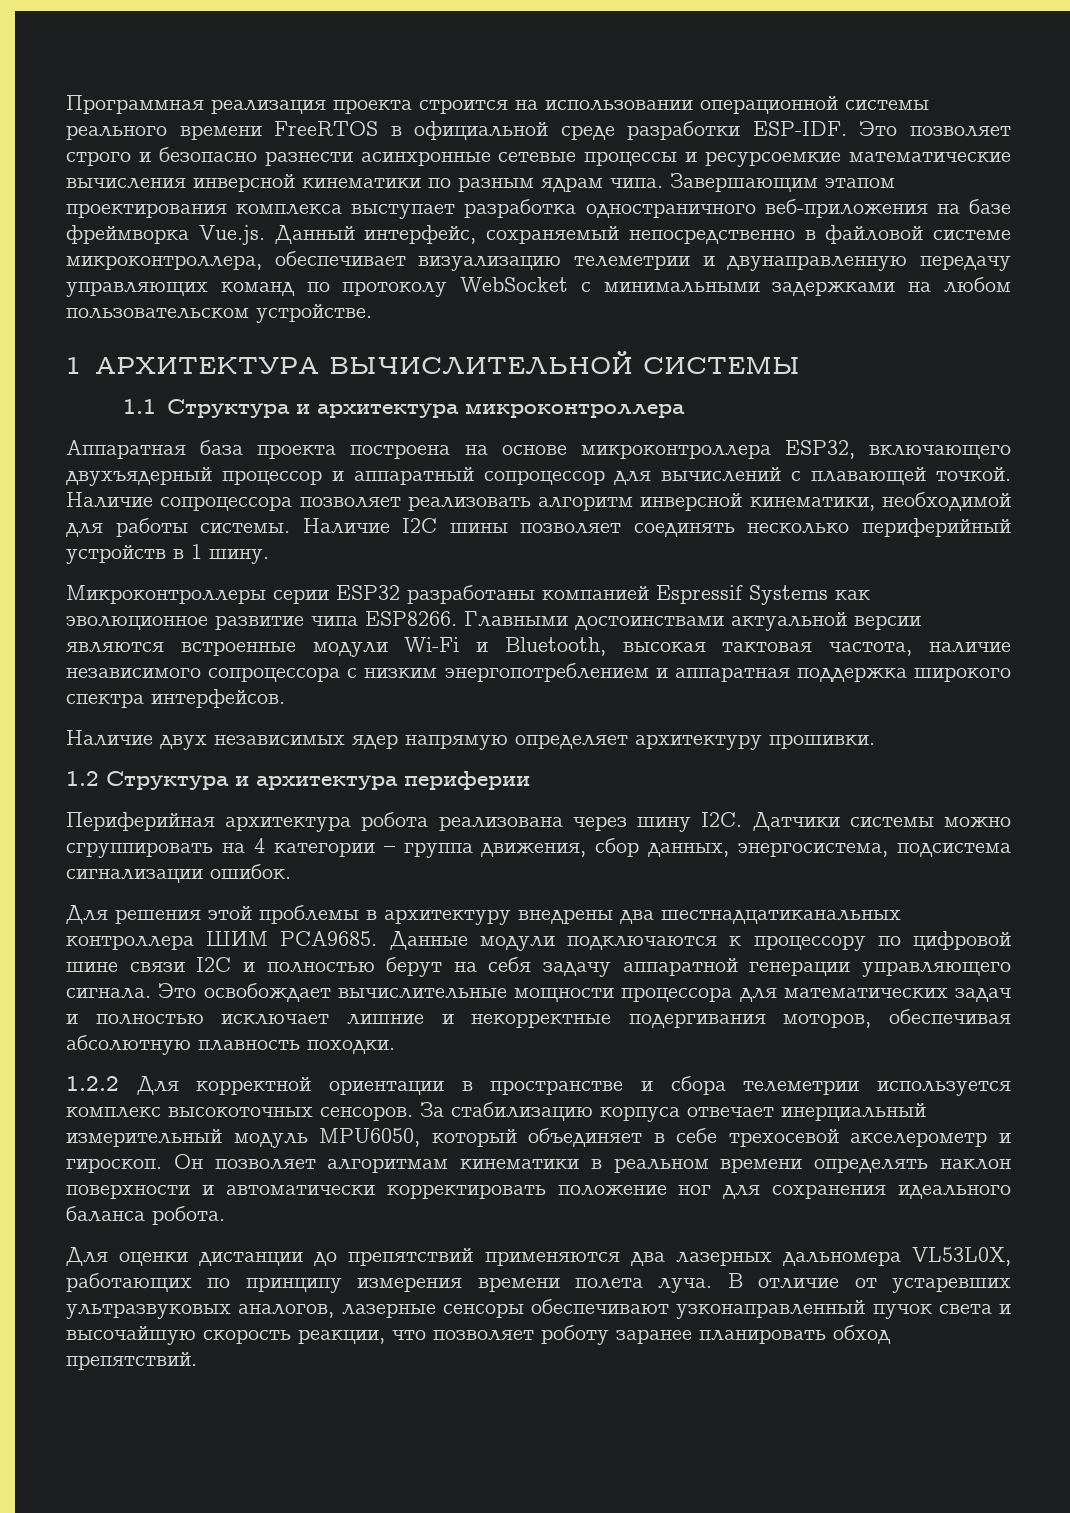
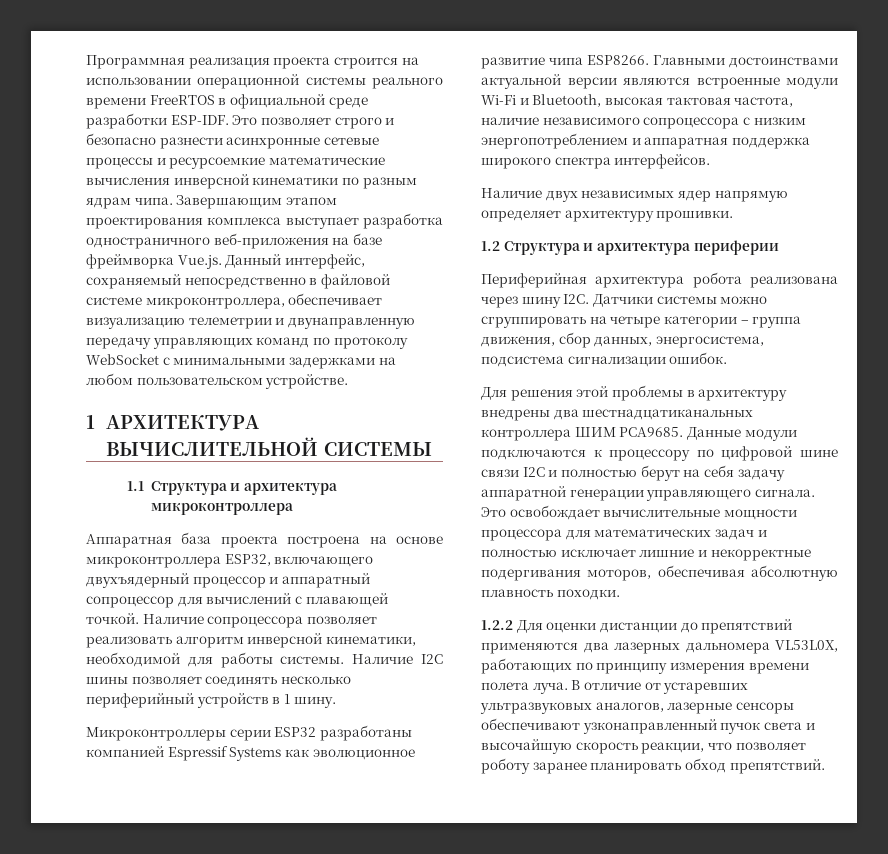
[253,838,265,853] 4 -> [610,316,661,328] четыре
[196,1076,1011,1096] [66,1102,926,1122] [66,1128,1011,1148] [66,1154,1012,1173] [66,1184,1011,1199] [66,1206,225,1225] [66,1247,108,1266] корректной ориентации в пространстве и сбора телеметрии используется комплекс высокоточных сенсоров. За стабилизацию корпуса отвечает инерциальный измерительный модуль MPU6050, который объединяет в себе трехосевой акселерометр и гироскоп. Он позволяет алгоритмам кинематики в реальном времени определять наклон поверхности и автоматически корректировать положение ног для сохранения идеального баланса робота. // Для -> (543, 626) none

